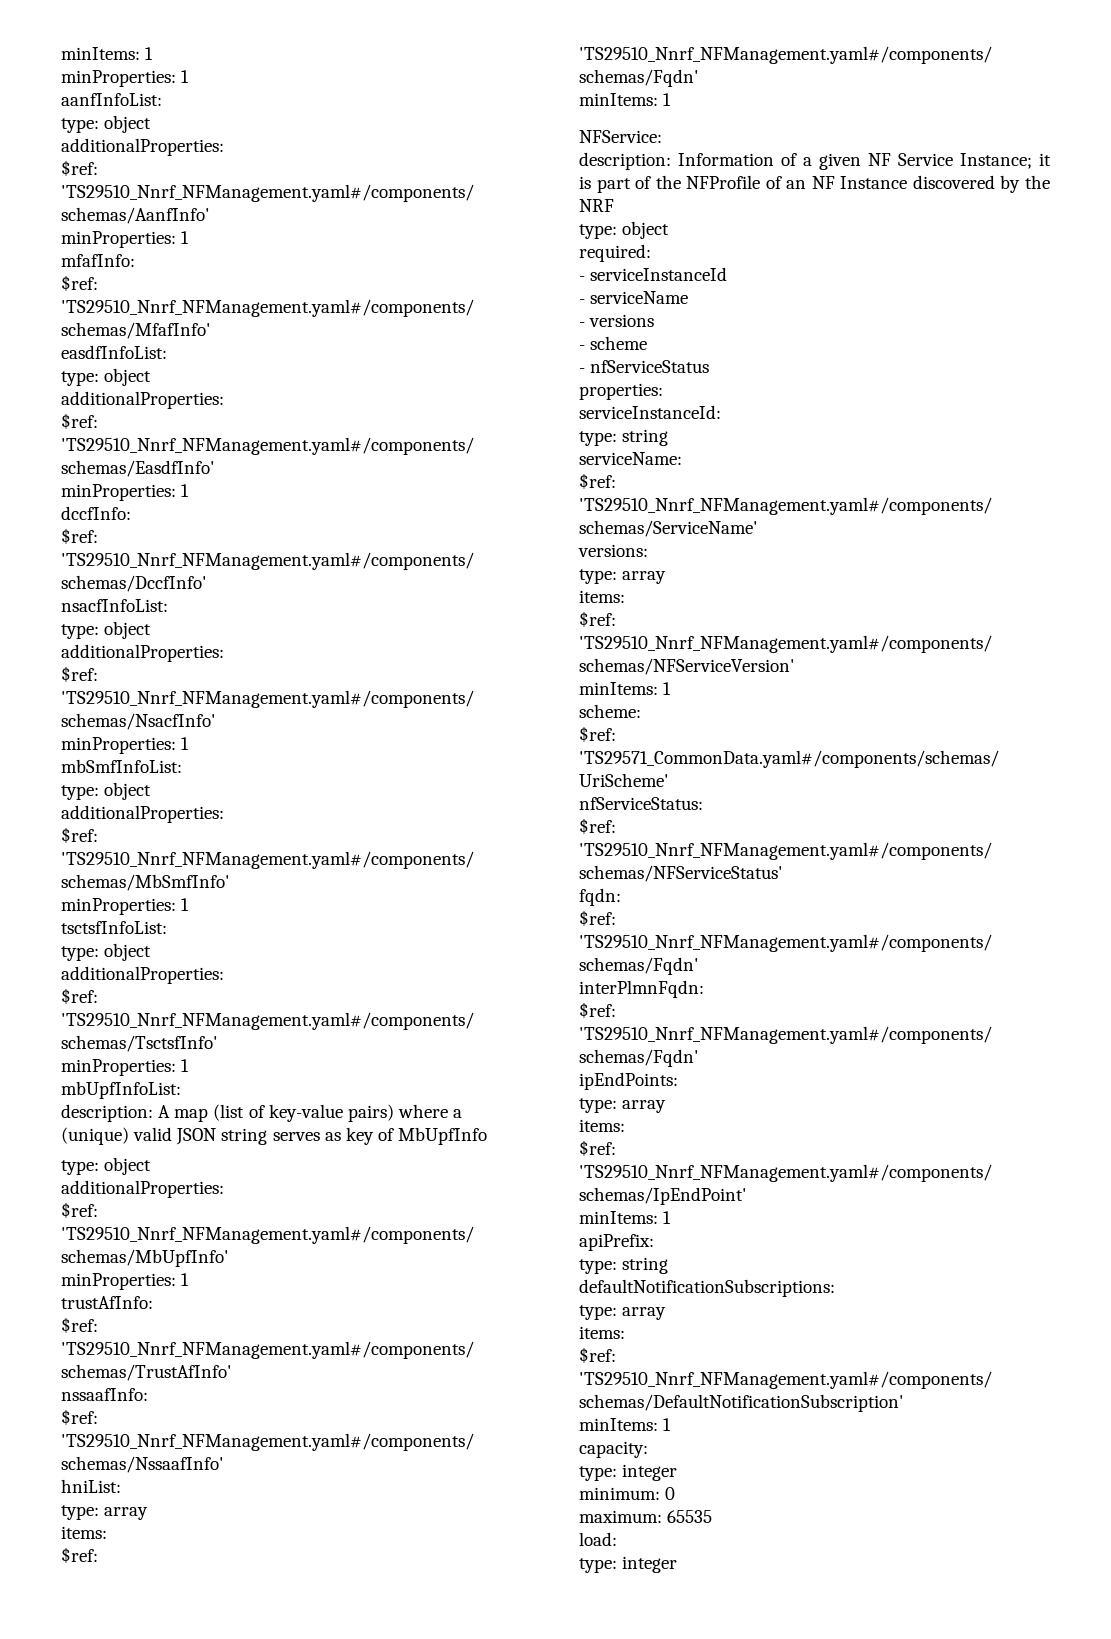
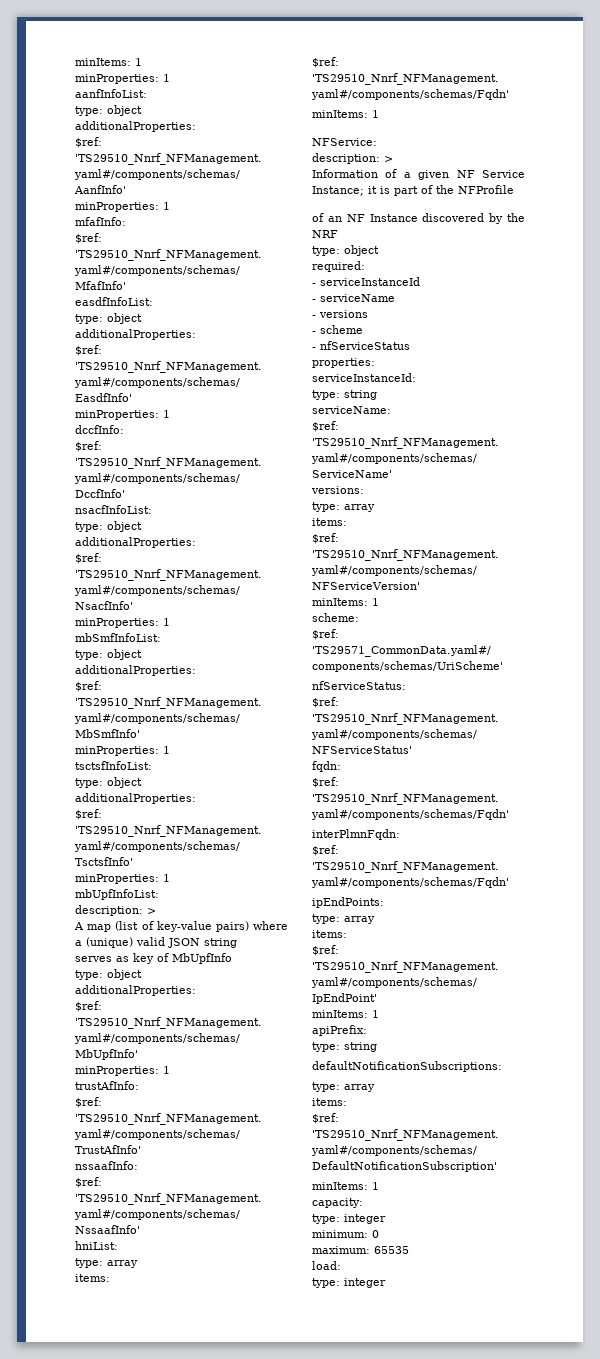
(153, 1113) none -> [147,908,156,914] > //
(268, 1136) none -> (237, 943) //
(671, 161) none -> [384,156,393,162] > //
(761, 182) none -> (514, 189) //

